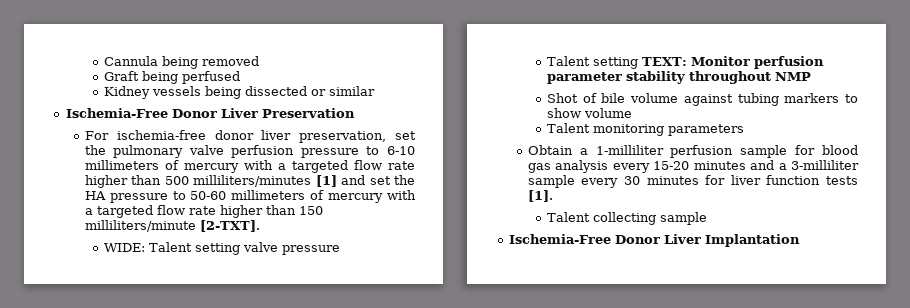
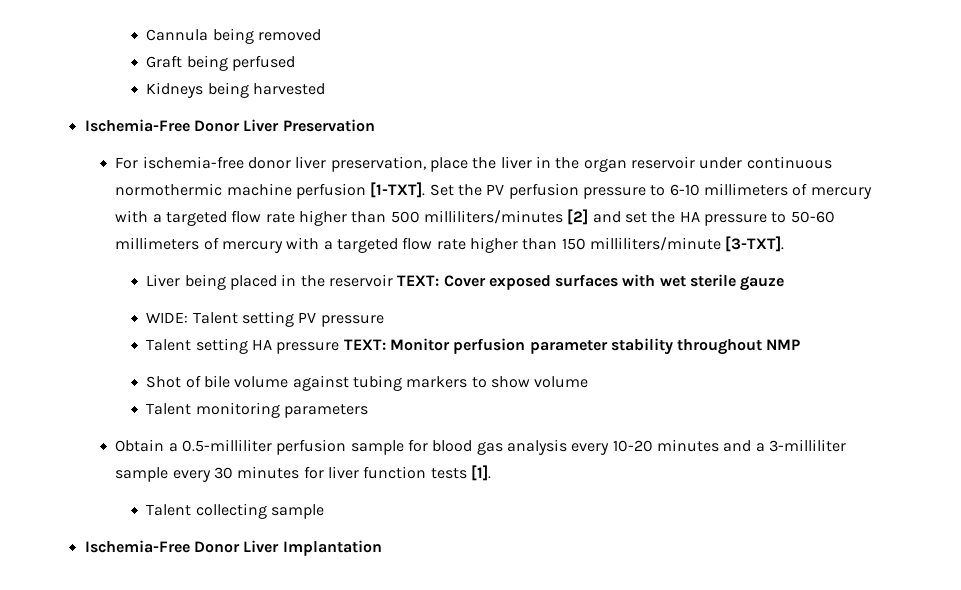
[103,86,375,99] Kidney vessels being dissected or similar -> [146,82,325,98] Kidneys being harvested
[395,131,417,140] [84,145,224,158] set the pulmonary valve -> [430,156,832,172] [115,182,505,199] place the liver in the organ reservoir under continuous normothermic machine perfusion [1-TXT]. Set the PV
[315,175,337,187] [1] -> [567,209,589,225] [2]
[199,220,260,232] [2-TXT]. -> [725,236,785,252] [146,274,785,291] [3-TXT]. // Liver being placed in the reservoir TEXT: Cover exposed surfaces with wet sterile gauze
[242,242,278,252] valve -> [298,312,317,323] PV
(638, 63) none -> [251,339,340,354] HA pressure
[595,145,664,155] 1-milliliter -> [182,439,273,452] 0.5-milliliter
[653,161,690,170] 15-20 -> [612,440,653,452] 10-20

